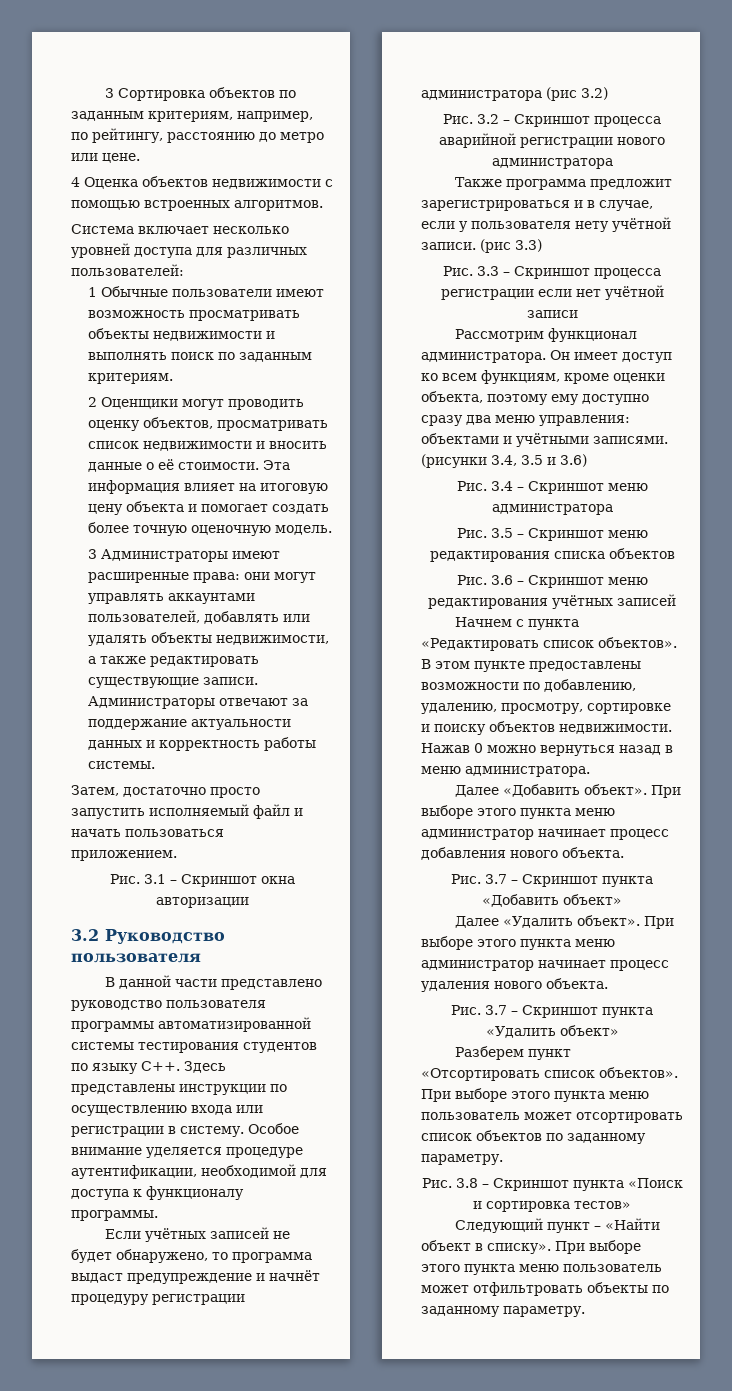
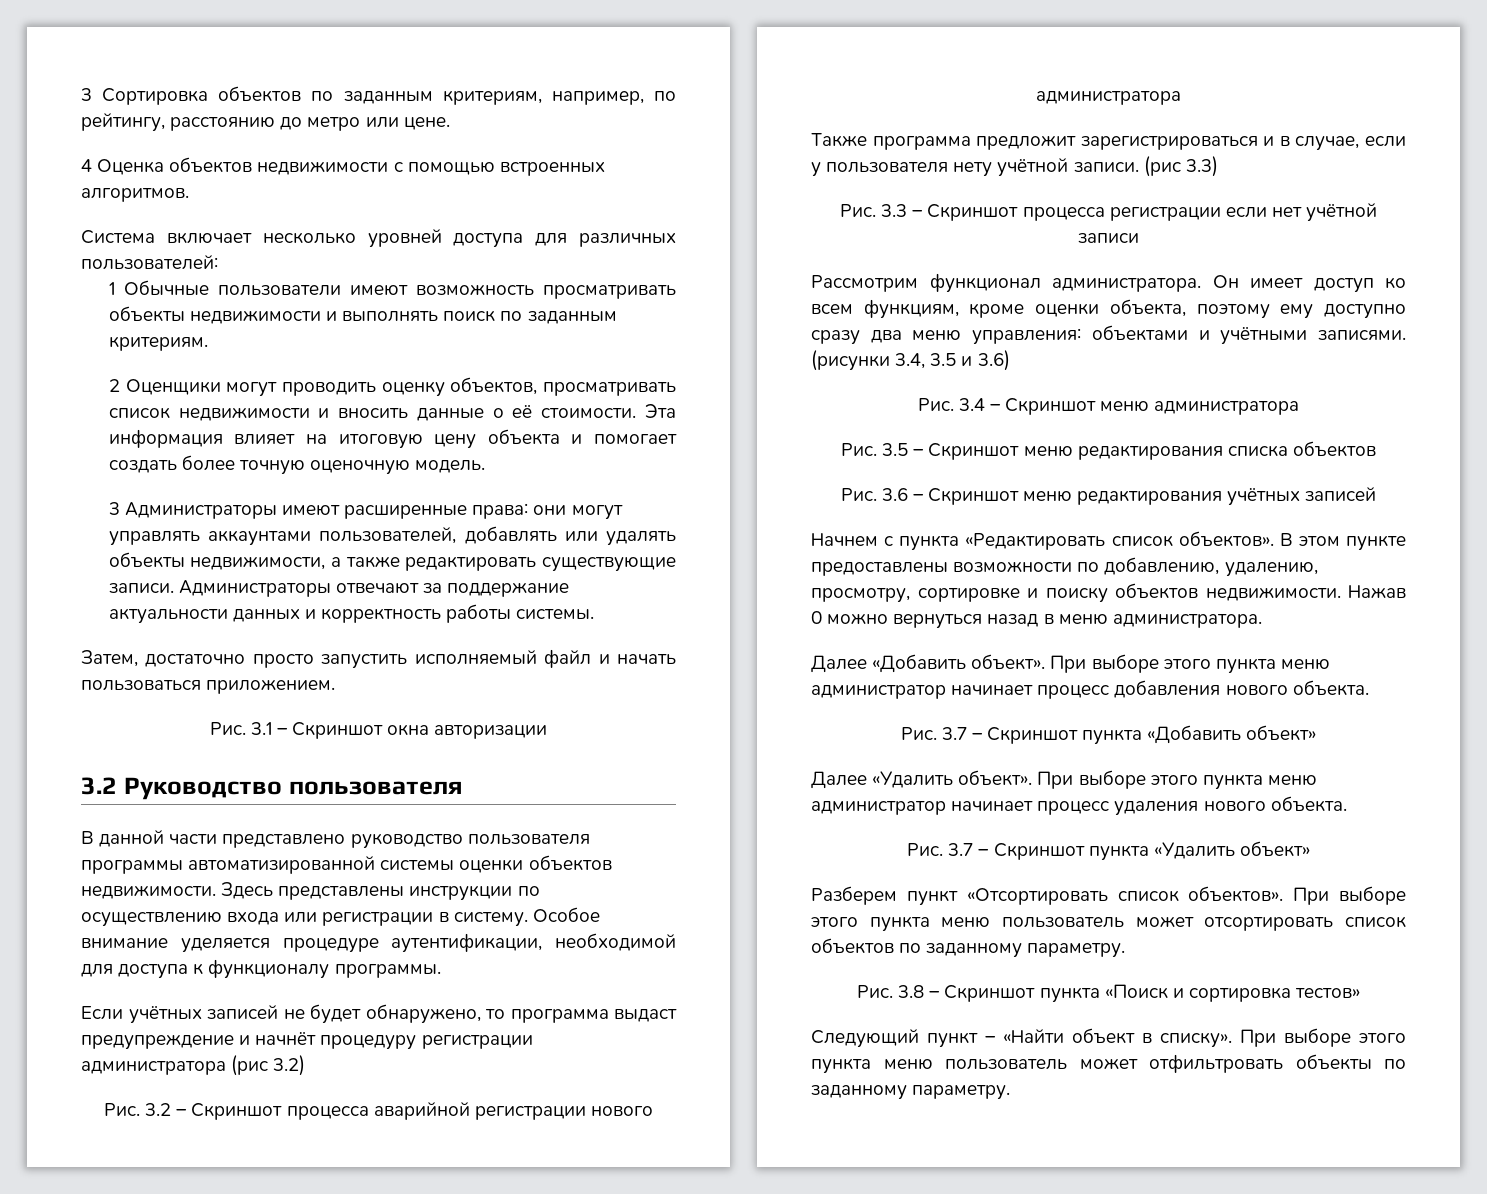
[138,1042,317,1053] [71,1061,180,1074] тестирования студентов по языку C++. -> [459,855,612,873] [81,885,216,899] оценки объектов недвижимости.

